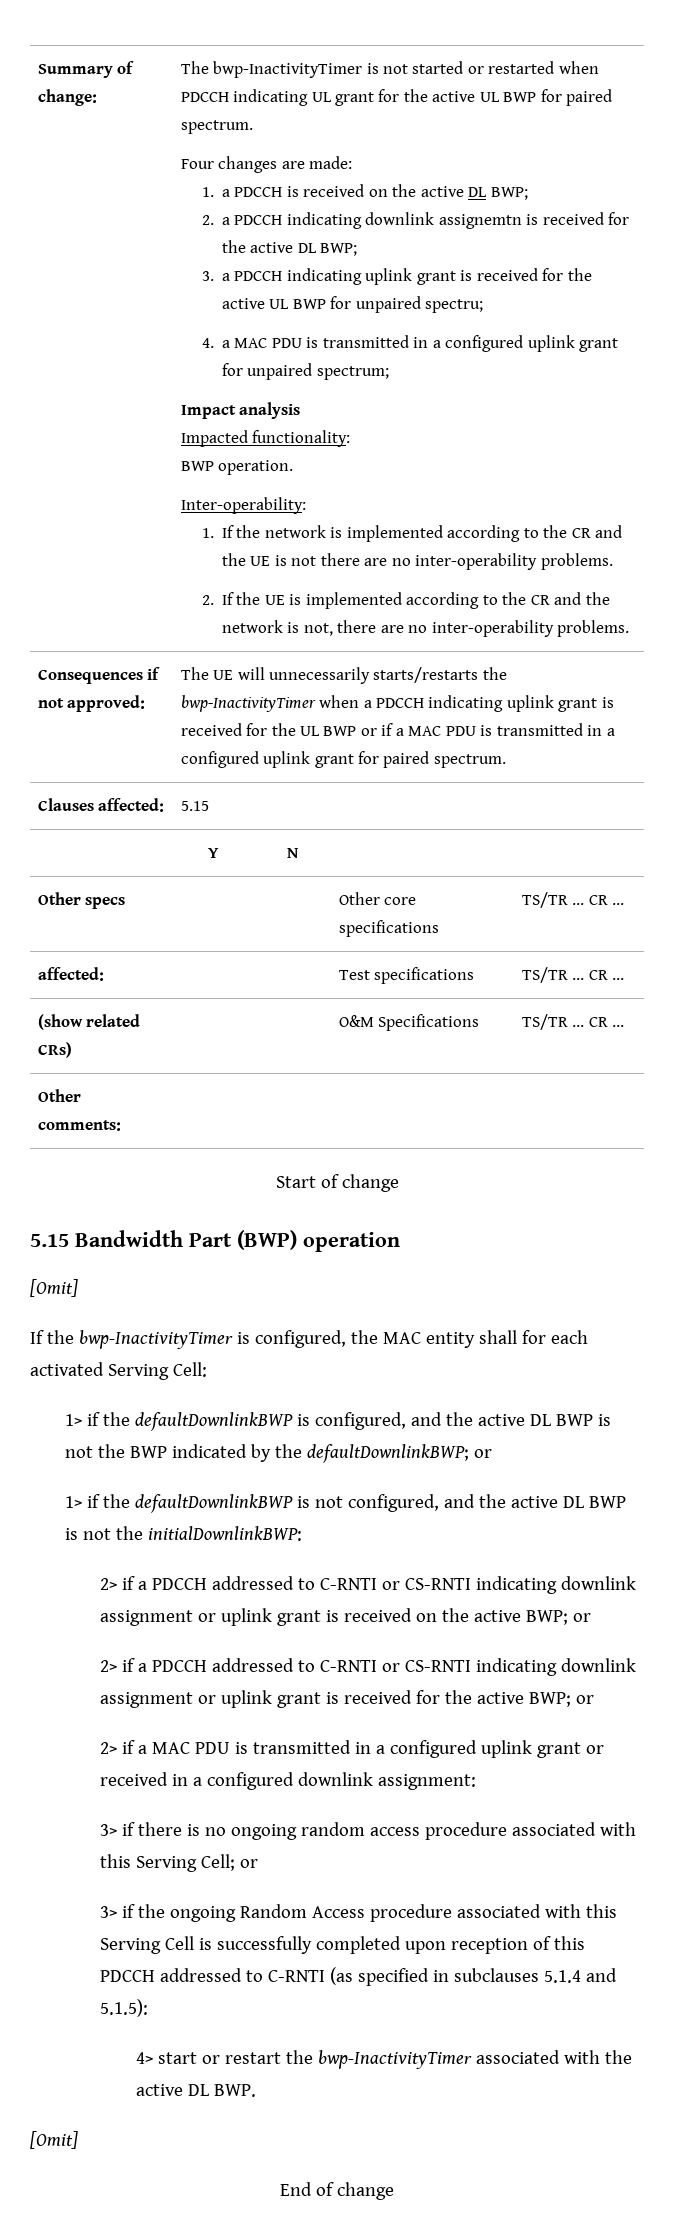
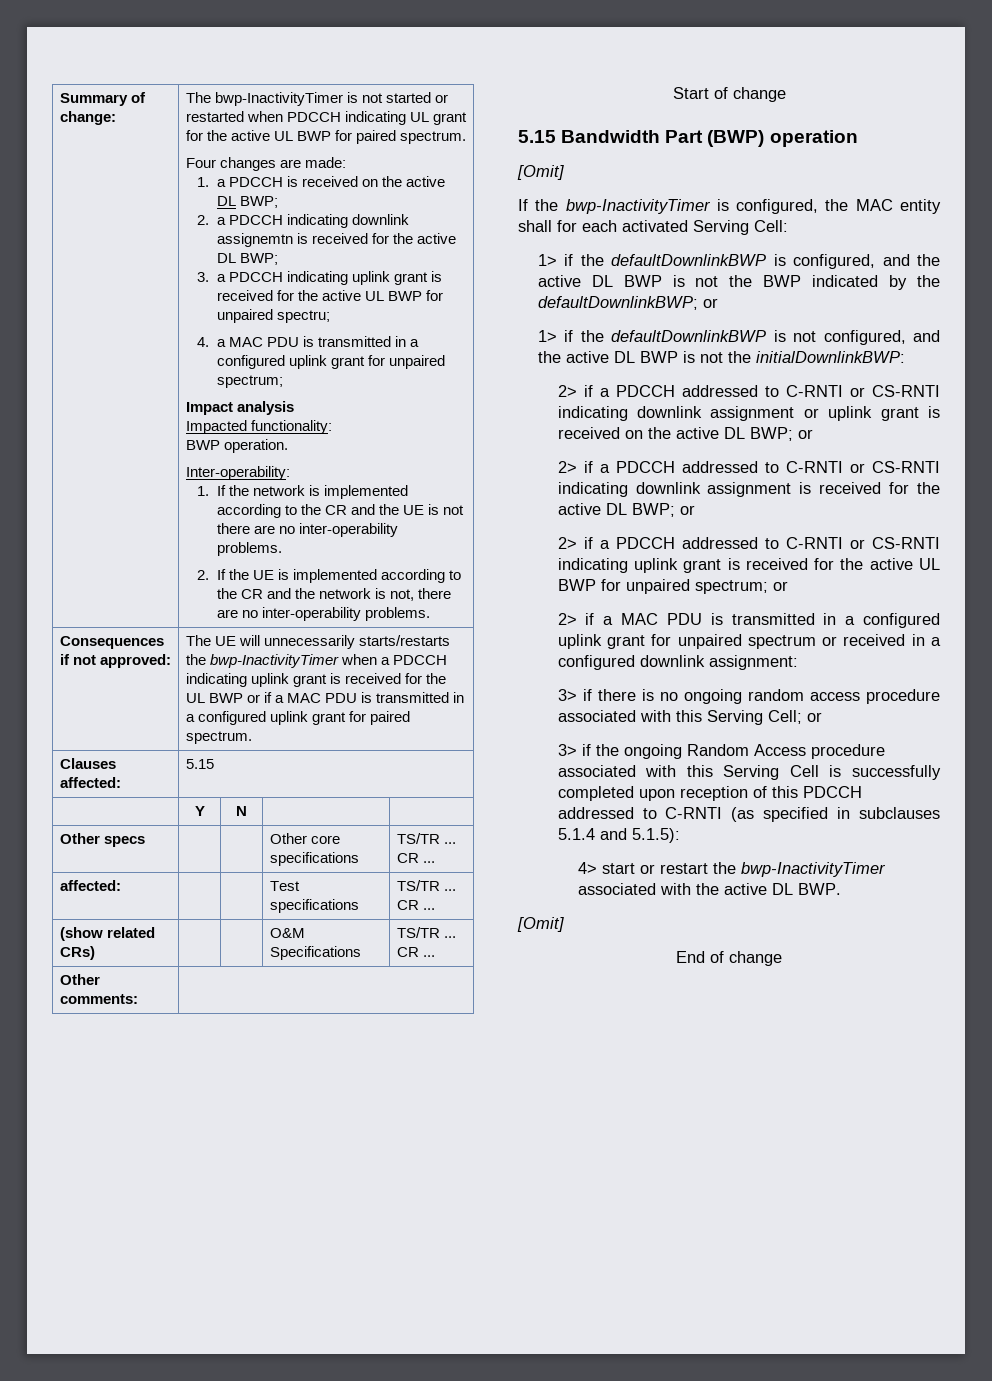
(522, 1616) none -> [723,427,745,439] DL
[198,1690,572,1708] or uplink grant is received for the active BWP; -> [799,482,940,494] [557,503,695,517] [557,537,940,549] [557,558,940,573] [557,579,768,594] is received for the active DL BWP; or // 2> if a PDCCH addressed to C-RNTI or CS-RNTI indicating uplink grant is received for the active UL BWP for unpaired spectrum;
(582, 1750) none -> [651,634,816,649] for unpaired spectrum

